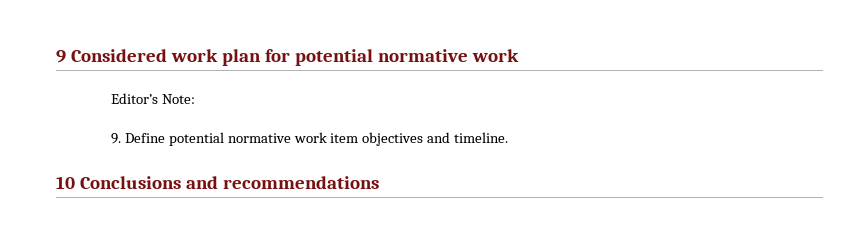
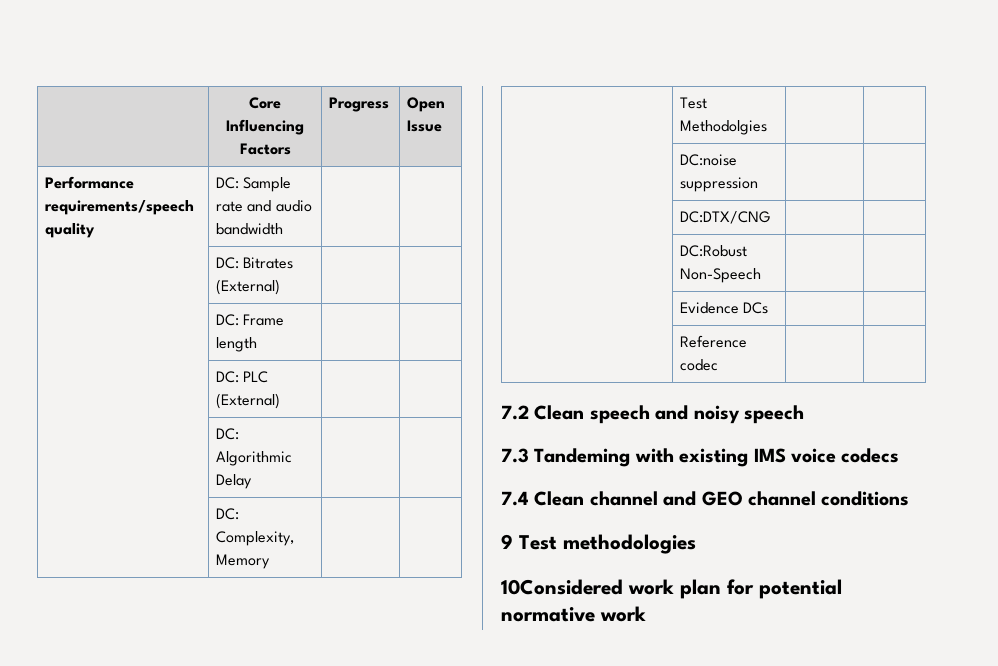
[56,49,167,63] 9 Considered -> [249,97,281,109] [226,119,304,135] [239,143,291,155] [329,97,390,112] [407,97,446,112] [407,120,443,132] [45,176,135,189] [45,200,195,215] [45,223,96,238] [216,177,292,192] [216,200,312,212] [216,223,284,235] [216,257,294,269] [216,279,281,295] [216,314,285,326] [216,337,258,352] [216,371,269,383] [216,393,281,409] [216,428,240,440] [216,451,293,466] [216,474,253,489] [216,508,240,520] [216,531,295,546] [216,554,271,569] [680,97,708,109] [680,120,768,135] [680,154,738,166] [680,177,759,192] [680,211,771,224] [680,245,748,257] [680,268,762,283] [680,302,769,314] [680,335,748,348] [680,359,719,371] [501,405,804,424] [501,448,900,467] [501,491,910,506] [501,534,696,554] [501,579,623,595] | Core Influencing Factors | Progress | Open Issue // Performance requirements/speech quality | DC: Sample rate and audio bandwidth | | // | DC: Bitrates (External) | | // | DC: Frame length | | // | DC: PLC (External) | | // | DC: Algorithmic Delay | | // | DC: Complexity, Memory | | // | Test Methodolgies | | // | DC:noise suppression | | // | DC:DTX/CNG | | // | DC:Robust Non-Speech | | // | Evidence DCs | | // | Reference codec | | // 7.2 Clean speech and noisy speech // 7.3 Tandeming with existing IMS voice codecs // 7.4 Clean channel and GEO channel conditions // 9 Test methodologies // 10Considered
[110,93,195,104] [110,132,509,146] [56,176,379,189] // Editor’s Note: // 9. Define potential normative work item objectives and timeline. // 10 Conclusions and recommendations -> (646, 614) none

